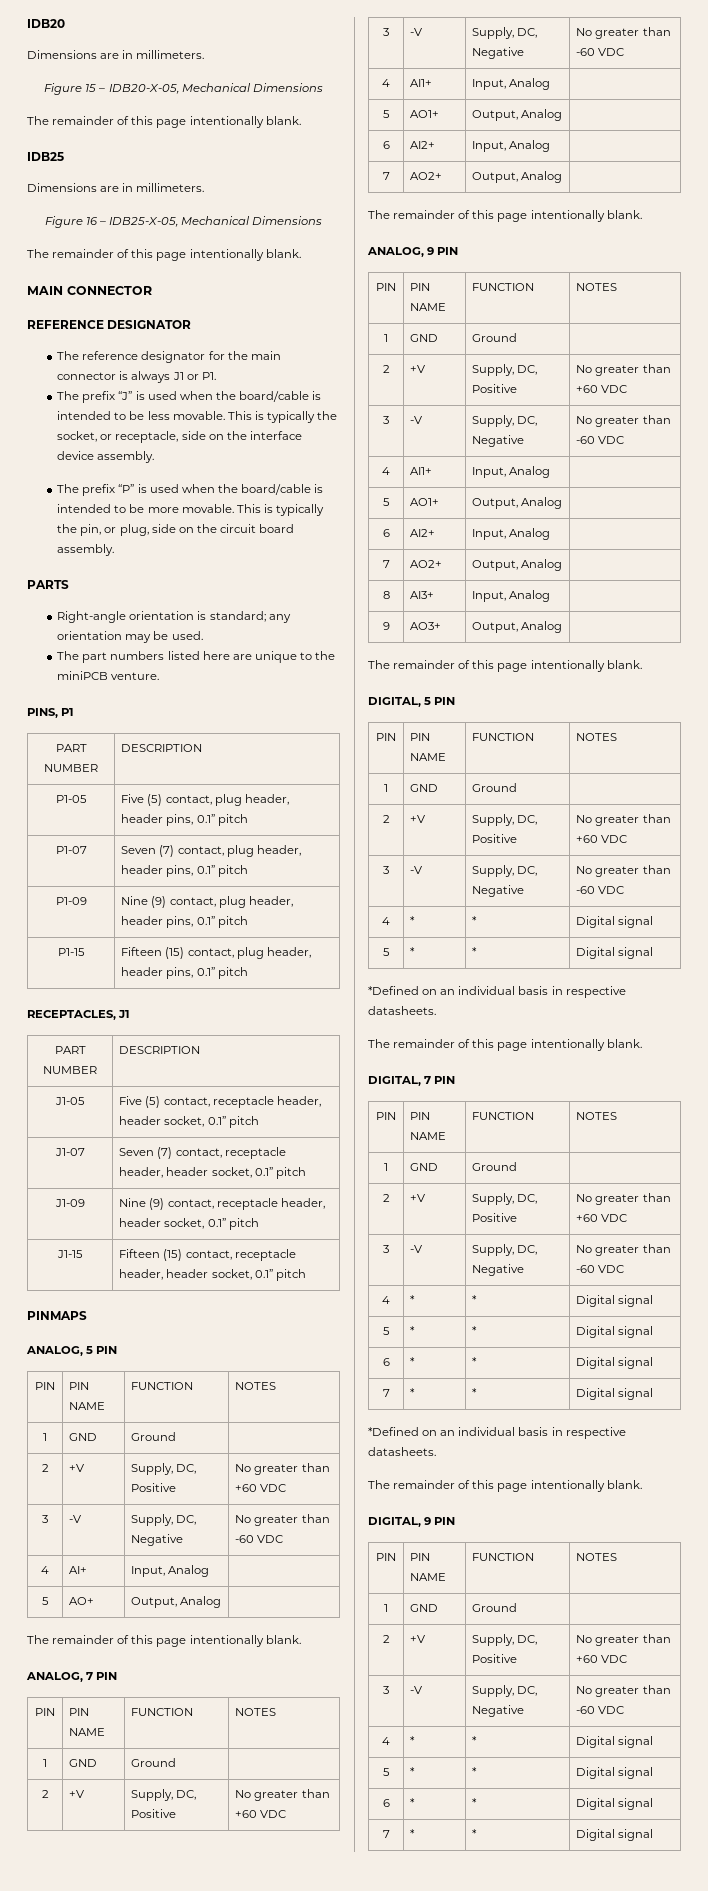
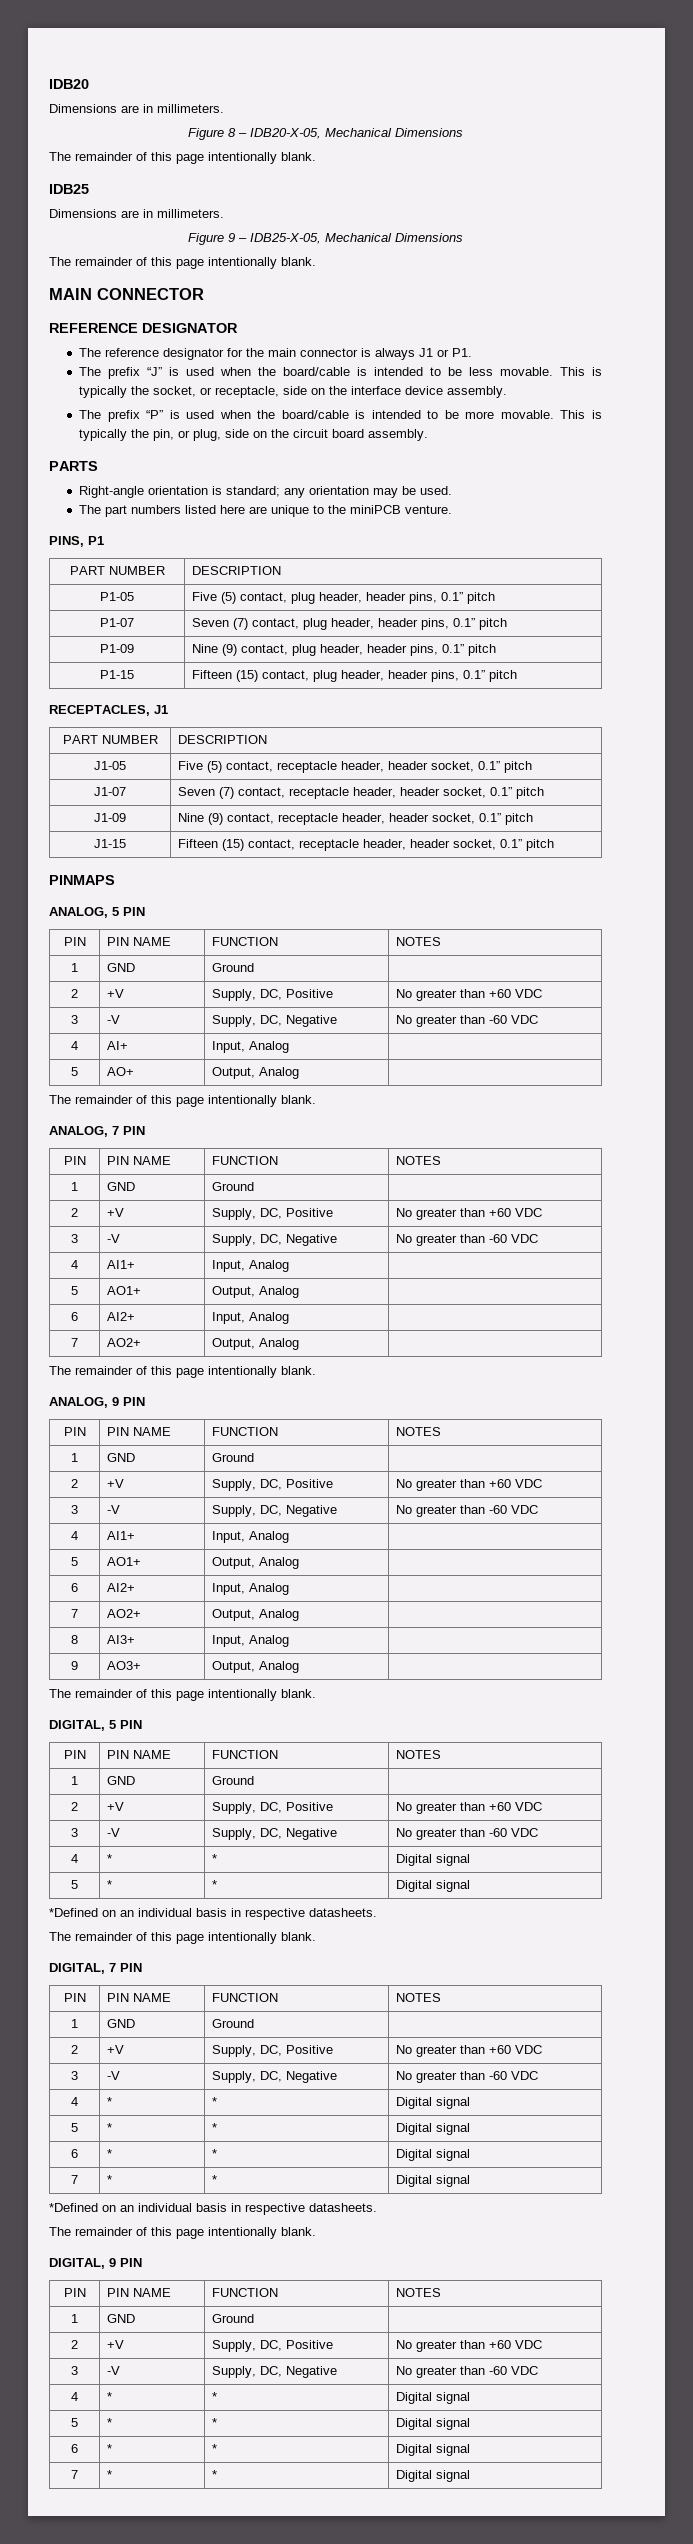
[85,84,97,92] 15 -> [228,128,236,137] 8
[85,217,98,225] 16 -> [228,233,235,242] 9

